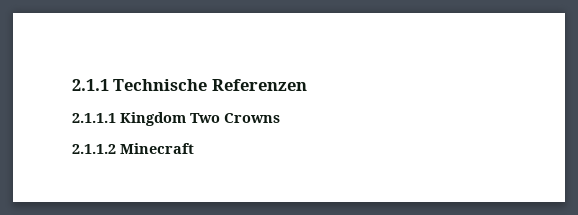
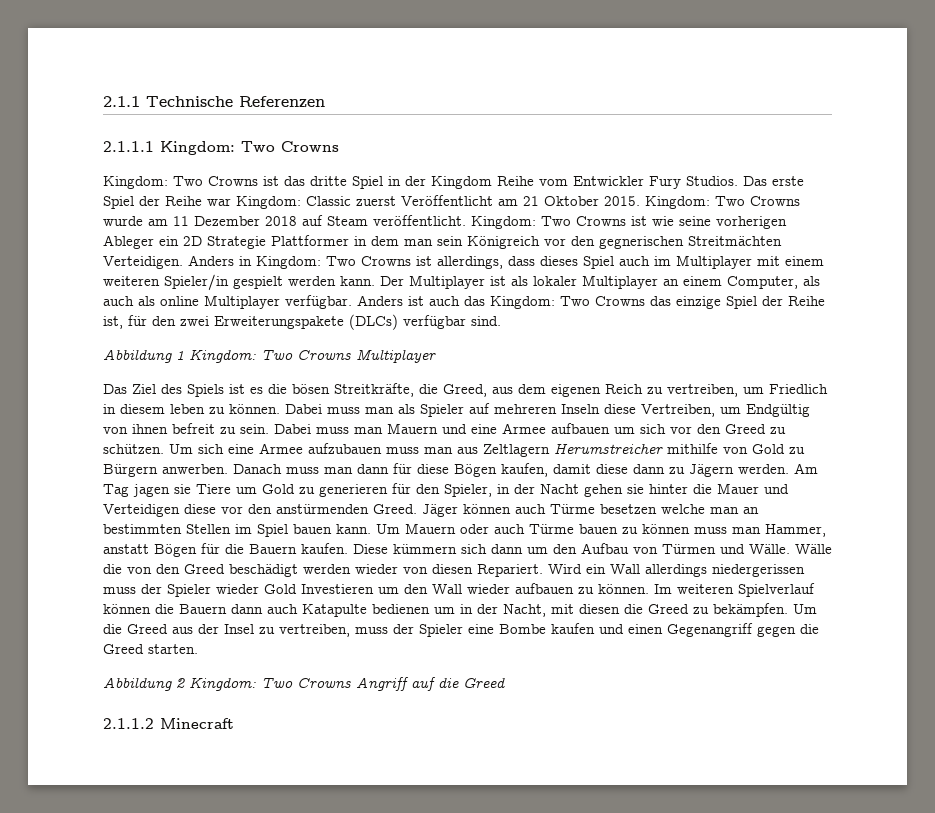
[120,112,280,126] Kingdom Two Crowns -> [160,141,339,155] [103,176,804,189] [103,195,800,209] [103,215,787,229] [103,235,782,249] [103,255,824,269] [103,274,820,291] [103,295,825,309] [103,314,501,330] [103,349,436,363] [103,383,828,397] [103,403,810,417] [103,423,786,434] [103,443,805,457] [103,463,818,477] [103,483,789,497] [103,504,759,517] [103,523,826,537] [103,543,832,557] [103,564,805,577] [103,583,815,597] [103,603,817,617] [103,623,819,637] [103,644,198,654] [103,677,505,691] Kingdom: Two Crowns // Kingdom: Two Crowns ist das dritte Spiel in der Kingdom Reihe vom Entwickler Fury Studios. Das erste Spiel der Reihe war Kingdom: Classic zuerst Veröffentlicht am 21 Oktober 2015. Kingdom: Two Crowns wurde am 11 Dezember 2018 auf Steam veröffentlicht. Kingdom: Two Crowns ist wie seine vorherigen Ableger ein 2D Strategie Plattformer in dem man sein Königreich vor den gegnerischen Streitmächten Verteidigen. Anders in Kingdom: Two Crowns ist allerdings, dass dieses Spiel auch im Multiplayer mit einem weiteren Spieler/in gespielt werden kann. Der Multiplayer ist als lokaler Multiplayer an einem Computer, als auch als online Multiplayer verfügbar. Anders ist auch das Kingdom: Two Crowns das einzige Spiel der Reihe ist, für den zwei Erweiterungspakete (DLCs) verfügbar sind. // Abbildung 1 Kingdom: Two Crowns Multiplayer // Das Ziel des Spiels ist es die bösen Streitkräfte, die Greed, aus dem eigenen Reich zu vertreiben, um Friedlich in diesem leben zu können. Dabei muss man als Spieler auf mehreren Inseln diese Vertreiben, um Endgültig von ihnen befreit zu sein. Dabei muss man Mauern und eine Armee aufbauen um sich vor den Greed zu schützen. Um sich eine Armee aufzubauen muss man aus Zeltlagern Herumstreicher mithilfe von Gold zu Bürgern anwerben. Danach muss man dann für diese Bögen kaufen, damit diese dann zu Jägern werden. Am Tag jagen sie Tiere um Gold zu generieren für den Spieler, in der Nacht gehen sie hinter die Mauer und Verteidigen diese vor den anstürmenden Greed. Jäger können auch Türme besetzen welche man an bestimmten Stellen im Spiel bauen kann. Um Mauern oder auch Türme bauen zu können muss man Hammer, anstatt Bögen für die Bauern kaufen. Diese kümmern sich dann um den Aufbau von Türmen und Wälle. Wälle die von den Greed beschädigt werden wieder von diesen Repariert. Wird ein Wall allerdings niedergerissen muss der Spieler wieder Gold Investieren um den Wall wieder aufbauen zu können. Im weiteren Spielverlauf können die Bauern dann auch Katapulte bedienen um in der Nacht, mit diesen die Greed zu bekämpfen. Um die Greed aus der Insel zu vertreiben, muss der Spieler eine Bombe kaufen und einen Gegenangriff gegen die Greed starten. // Abbildung 2 Kingdom: Two Crowns Angriff auf die Greed

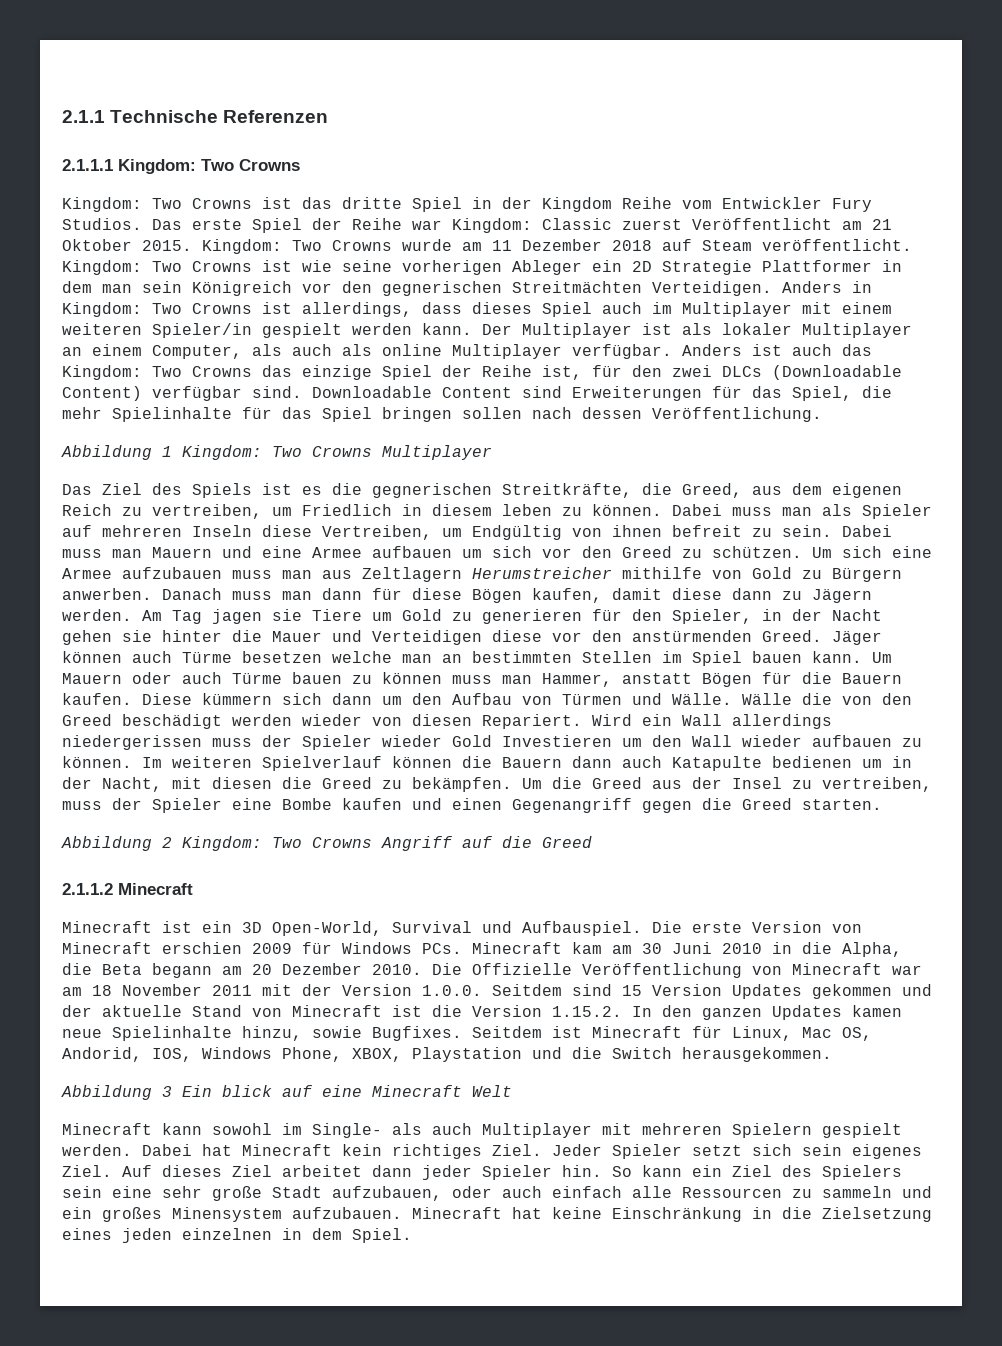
[214,314,398,330] Erweiterungspakete (DLCs) -> [722,365,902,380] [62,386,142,401] DLCs (Downloadable Content)
(501, 321) none -> [312,386,892,401] [62,407,822,422] Downloadable Content sind Erweiterungen für das Spiel, die mehr Spielinhalte für das Spiel bringen sollen nach dessen Veröffentlichung.
[292,384,330,394] bösen -> [372,483,492,498] gegnerischen
(234, 723) none -> [62,921,862,936] [62,942,902,957] [62,963,922,978] [62,984,932,999] [62,1005,902,1020] [62,1026,872,1041] [62,1047,832,1062] [61,1085,512,1100] [62,1123,902,1138] [62,1144,922,1159] [62,1165,902,1180] [62,1186,932,1201] [62,1207,932,1222] [62,1228,412,1243] // Minecraft ist ein 3D Open-World, Survival und Aufbauspiel. Die erste Version von Minecraft erschien 2009 für Windows PCs. Minecraft kam am 30 Juni 2010 in die Alpha, die Beta begann am 20 Dezember 2010. Die Offizielle Veröffentlichung von Minecraft war am 18 November 2011 mit der Version 1.0.0. Seitdem sind 15 Version Updates gekommen und der aktuelle Stand von Minecraft ist die Version 1.15.2. In den ganzen Updates kamen neue Spielinhalte hinzu, sowie Bugfixes. Seitdem ist Minecraft für Linux, Mac OS, Andorid, IOS, Windows Phone, XBOX, Playstation und die Switch herausgekommen. // Abbildung 3 Ein blick auf eine Minecraft Welt // Minecraft kann sowohl im Single- als auch Multiplayer mit mehreren Spielern gespielt werden. Dabei hat Minecraft kein richtiges Ziel. Jeder Spieler setzt sich sein eigenes Ziel. Auf dieses Ziel arbeitet dann jeder Spieler hin. So kann ein Ziel des Spielers sein eine sehr große Stadt aufzubauen, oder auch einfach alle Ressourcen zu sammeln und ein großes Minensystem aufzubauen. Minecraft hat keine Einschränkung in die Zielsetzung eines jeden einzelnen in dem Spiel.

